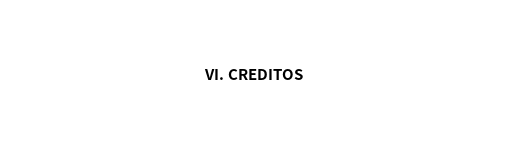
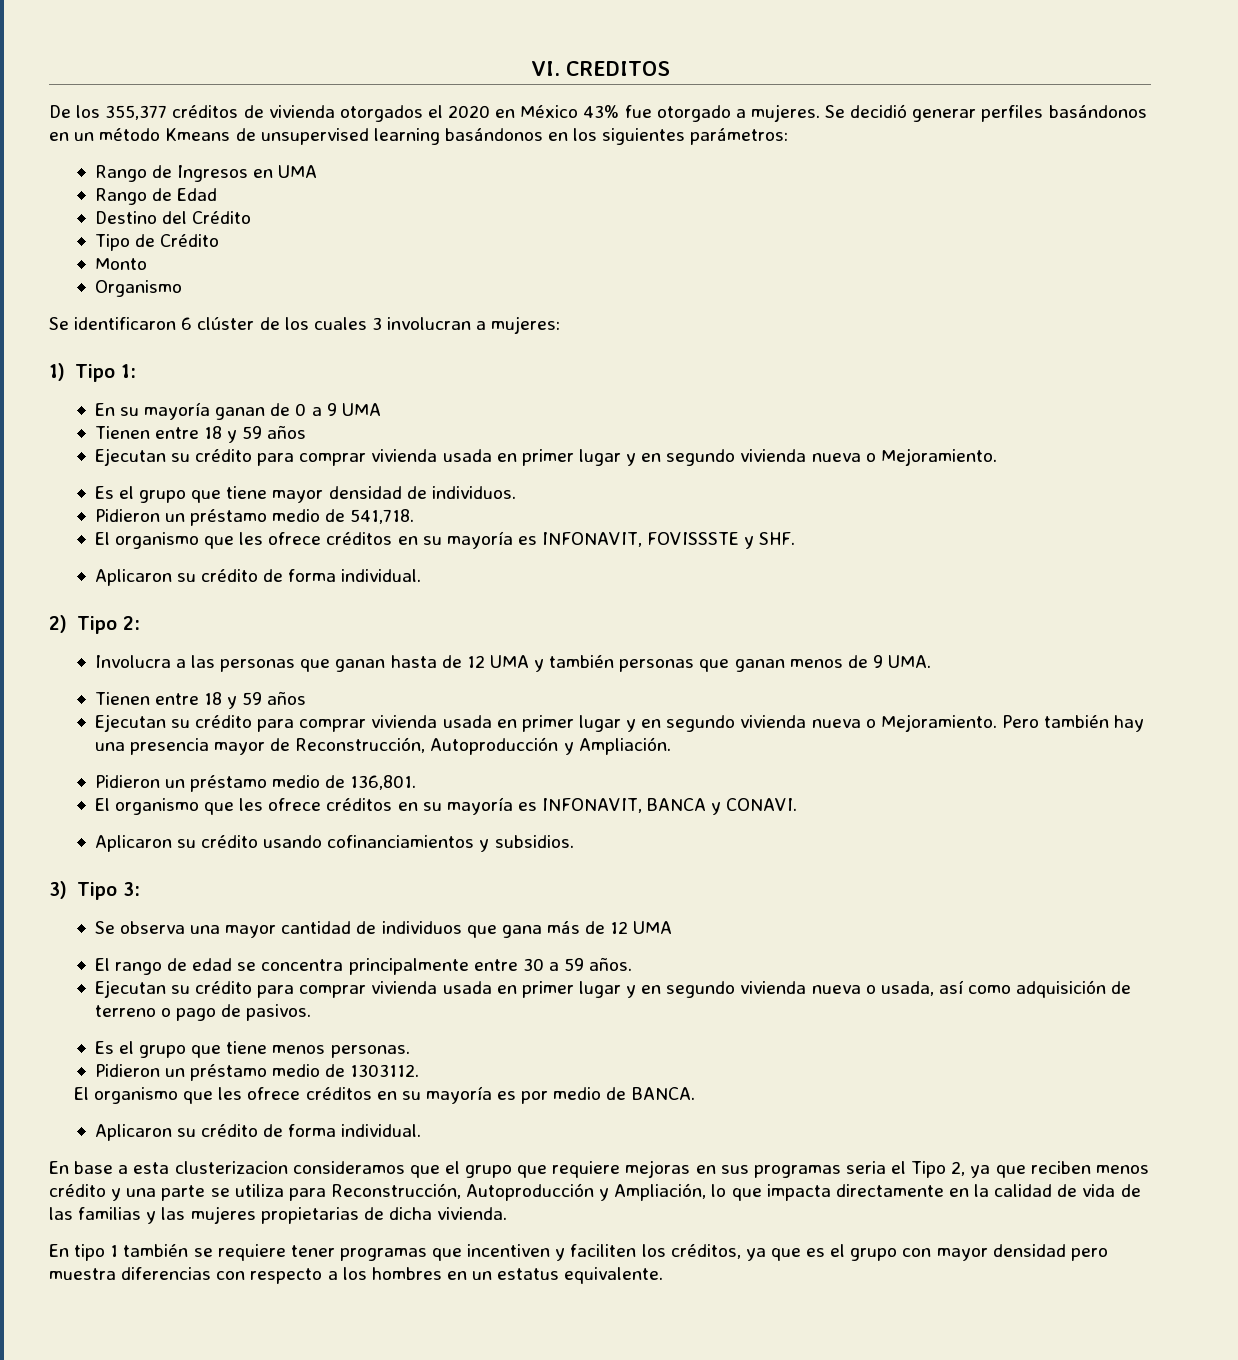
(304, 74) none -> [49,104,1147,122] [49,128,789,145] [94,165,318,182] [94,188,218,205] [94,211,252,224] [94,234,220,251] [94,258,147,270] [94,280,182,297] [49,316,561,334] [49,363,136,382] [94,402,381,420] [94,425,307,443] [94,448,997,466] [94,486,516,503] [94,509,415,526] [94,531,796,549] [94,569,422,586] [49,615,140,634] [94,655,932,672] [94,691,307,709] [94,714,1145,732] [94,737,671,755] [94,775,417,792] [94,797,798,815] [94,835,574,852] [49,881,140,900] [94,921,673,938] [94,957,633,975] [94,980,1132,998] [94,1004,312,1021] [94,1041,410,1058] [94,1064,420,1081] [73,1086,695,1104] [94,1124,422,1141] [49,1160,1149,1178] [49,1183,1141,1201] [49,1206,508,1224] [49,1244,1108,1261] [49,1267,664,1284] // De los 355,377 créditos de vivienda otorgados el 2020 en México 43% fue otorgado a mujeres. Se decidió generar perfiles basándonos en un método Kmeans de unsupervised learning basándonos en los siguientes parámetros: // Rango de Ingresos en UMA // Rango de Edad // Destino del Crédito // Tipo de Crédito // Monto // Organismo // Se identificaron 6 clúster de los cuales 3 involucran a mujeres: // 1) Tipo 1: // En su mayoría ganan de 0 a 9 UMA // Tienen entre 18 y 59 años // Ejecutan su crédito para comprar vivienda usada en primer lugar y en segundo vivienda nueva o Mejoramiento. // Es el grupo que tiene mayor densidad de individuos. // Pidieron un préstamo medio de 541,718. // El organismo que les ofrece créditos en su mayoría es INFONAVIT, FOVISSSTE y SHF. // Aplicaron su crédito de forma individual. // 2) Tipo 2: // Involucra a las personas que ganan hasta de 12 UMA y también personas que ganan menos de 9 UMA. // Tienen entre 18 y 59 años // Ejecutan su crédito para comprar vivienda usada en primer lugar y en segundo vivienda nueva o Mejoramiento. Pero también hay una presencia mayor de Reconstrucción, Autoproducción y Ampliación. // Pidieron un préstamo medio de 136,801. // El organismo que les ofrece créditos en su mayoría es INFONAVIT, BANCA y CONAVI. // Aplicaron su crédito usando cofinanciamientos y subsidios. // 3) Tipo 3: // Se observa una mayor cantidad de individuos que gana más de 12 UMA // El rango de edad se concentra principalmente entre 30 a 59 años. // Ejecutan su crédito para comprar vivienda usada en primer lugar y en segundo vivienda nueva o usada, así como adquisición de terreno o pago de pasivos. // Es el grupo que tiene menos personas. // Pidieron un préstamo medio de 1303112. // El organismo que les ofrece créditos en su mayoría es por medio de BANCA. // Aplicaron su crédito de forma individual. // En base a esta clusterizacion consideramos que el grupo que requiere mejoras en sus programas seria el Tipo 2, ya que reciben menos crédito y una parte se utiliza para Reconstrucción, Autoproducción y Ampliación, lo que impacta directamente en la calidad de vida de las familias y las mujeres propietarias de dicha vivienda. // En tipo 1 también se requiere tener programas que incentiven y faciliten los créditos, ya que es el grupo con mayor densidad pero muestra diferencias con respecto a los hombres en un estatus equivalente.

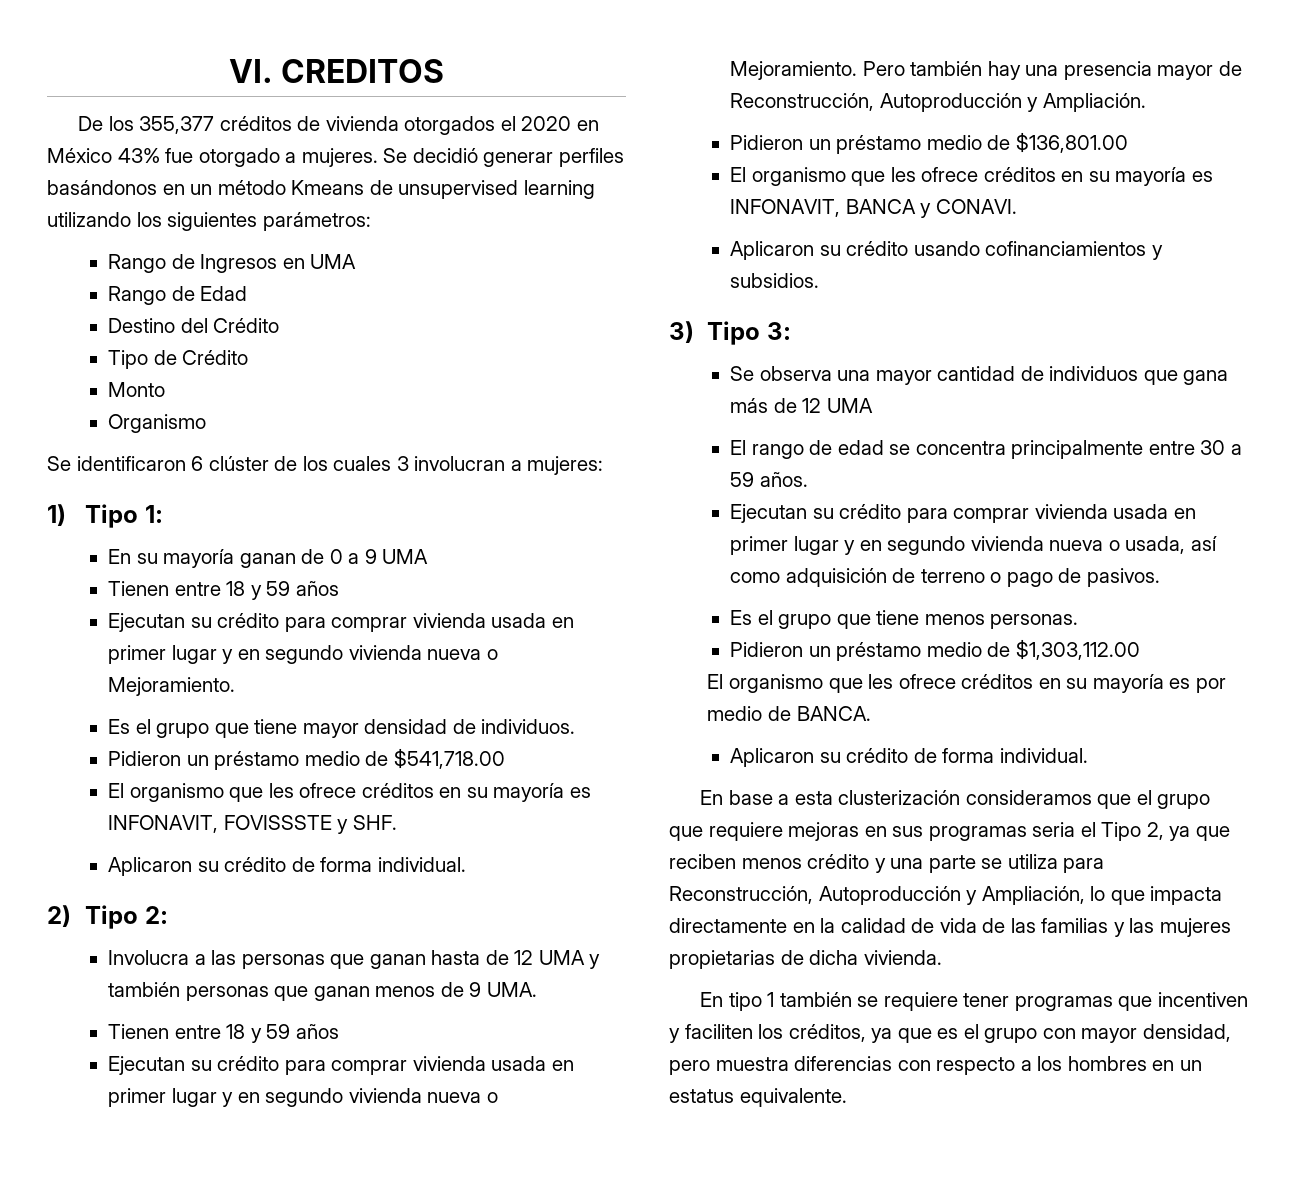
[444,128,569,141] basándonos en -> [47,212,131,227] utilizando
[350,509,415,524] 541,718. -> [393,748,505,769] $541,718.00
[350,775,417,790] 136,801. -> [1015,132,1128,153] $136,801.00
[350,1064,420,1077] 1303112. -> [1015,639,1140,660] $1,303,112.00
[174,1161,288,1174] clusterizacion -> [838,790,961,805] clusterización
[992,1244,1066,1257] densidad -> [1142,1024,1231,1042] densidad,

